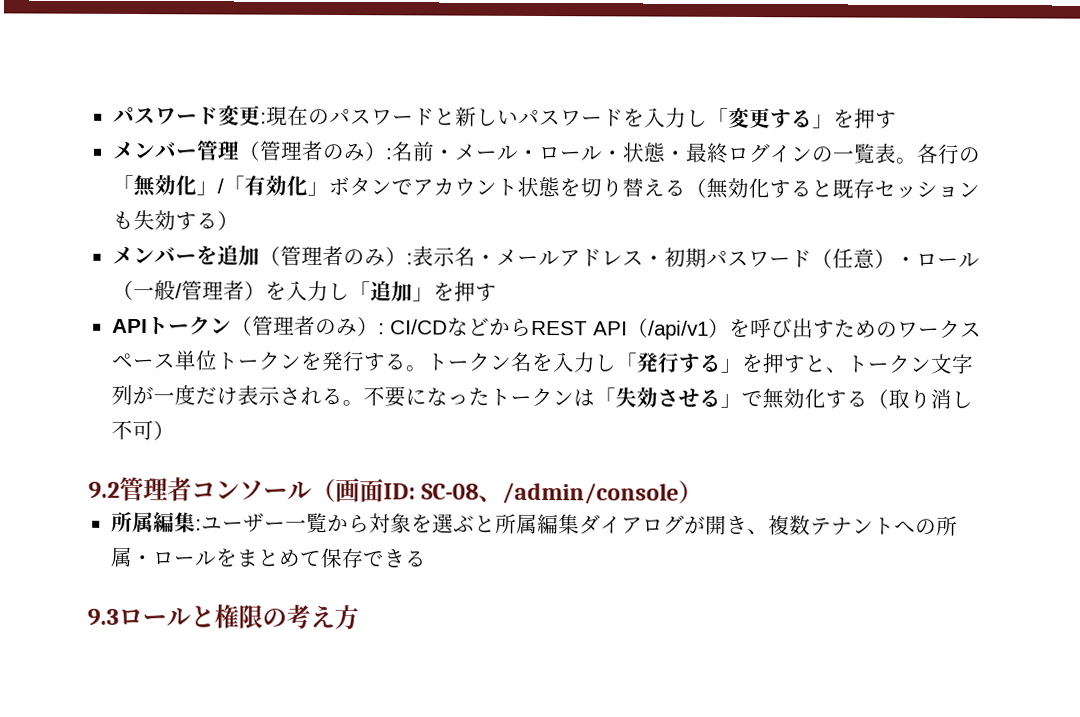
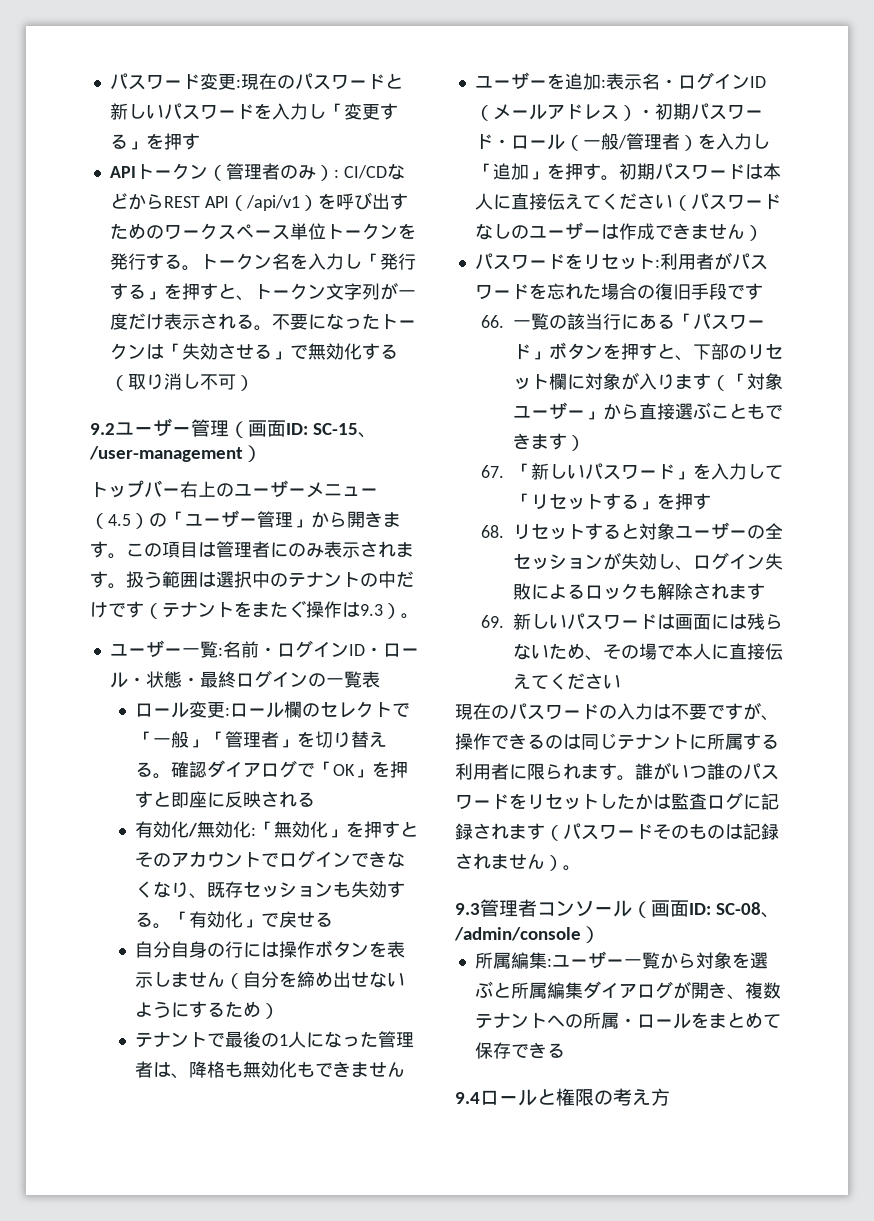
[111,140,981,165] [111,174,980,199] [111,210,239,231] [111,245,980,269] [111,279,497,302] // メンバー管理（管理者のみ）:名前・メール・ロール・状態・最終ログインの一覧表。各行の「無効化」/「有効化」ボタンでアカウント状態を切り替える（無効化すると既存セッションも失効する） // メンバーを追加（管理者のみ）:表示名・メールアドレス・初期パスワード（任意）・ロール（一般/管理者）を入力し「追加」を押す -> (200, 141) none
(120, 490) none -> [115,418,378,438] [89,445,262,462] [90,480,378,498] [90,510,401,529] [90,541,414,559] [90,571,414,589] [90,600,419,619] [109,640,419,658] [109,670,380,688] [135,701,411,718] [135,731,388,748] [135,760,409,779] [135,791,316,808] [135,821,419,838] [135,850,406,868] [135,881,406,899] [135,911,334,929] [135,940,406,958] [135,971,406,989] [135,1001,280,1019] [135,1031,415,1048] [135,1061,406,1079] [474,72,766,90] [474,103,763,121] [474,133,770,151] [474,163,781,181] [474,193,781,211] [474,222,763,241] [474,252,768,270] [474,283,763,300] [480,313,765,330] [512,342,783,361] [512,372,783,391] [512,402,783,420] [512,433,585,451] [480,463,783,480] [512,493,711,510] [480,522,783,540] [512,552,783,571] [512,583,765,600] [480,613,783,630] [512,643,783,661] [512,673,621,690] [455,702,779,721] [455,733,779,750] [455,762,779,781] [455,792,779,810] [455,823,779,841] [455,853,581,871] [455,903,480,915] ユーザー管理（画面ID: SC-15、/user-management） // トップバー右上のユーザーメニュー（4.5）の「ユーザー管理」から開きます。この項目は管理者にのみ表示されます。扱う範囲は選択中のテナントの中だけです（テナントをまたぐ操作は9.3）。 // ユーザー一覧:名前・ログインID・ロール・状態・最終ログインの一覧表 // ロール変更:ロール欄のセレクトで「一般」「管理者」を切り替える。確認ダイアログで「OK」を押すと即座に反映される // 有効化/無効化:「無効化」を押すとそのアカウントでログインできなくなり、既存セッションも失効する。「有効化」で戻せる // 自分自身の行には操作ボタンを表示しません（自分を締め出せないようにするため） // テナントで最後の1人になった管理者は、降格も無効化もできません // ユーザーを追加:表示名・ログインID（メールアドレス）・初期パスワード・ロール（一般/管理者）を入力し「追加」を押す。初期パスワードは本人に直接伝えてください（パスワードなしのユーザーは作成できません） // パスワードをリセット:利用者がパスワードを忘れた場合の復旧手段です // 66.一覧の該当行にある「パスワード」ボタンを押すと、下部のリセット欄に対象が入ります（「対象ユーザー」から直接選ぶこともできます） // 67.「新しいパスワード」を入力して「リセットする」を押す // 68.リセットすると対象ユーザーの全セッションが失効し、ログイン失敗によるロックも解除されます // 69.新しいパスワードは画面には残らないため、その場で本人に直接伝えてください // 現在のパスワードの入力は不要ですが、操作できるのは同じテナントに所属する利用者に限られます。誰がいつ誰のパスワードをリセットしたかは監査ログに記録されます（パスワードそのものは記録されません）。 // 9.3
[87,608,119,626] 9.3 -> [455,1092,480,1104] 9.4

